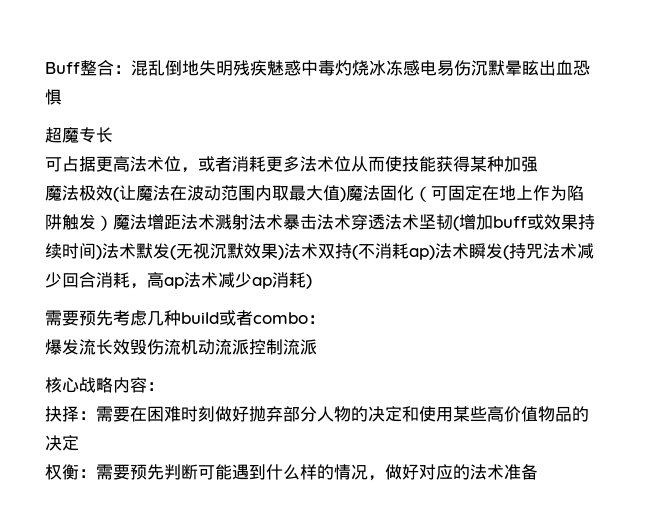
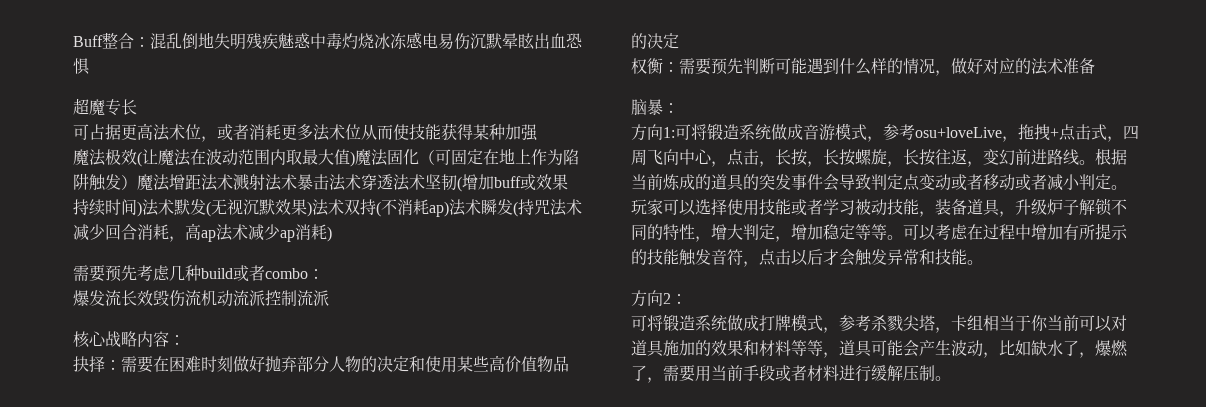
(538, 472) none -> [631,99,679,115] [631,123,1139,142] [631,148,1127,167] [631,174,1127,191] [631,198,1127,217] [631,223,1128,242] [631,249,983,267] [631,290,687,307] [631,314,1127,333] [631,340,1128,358] [631,365,951,383] // 脑暴： // 方向1:可将锻造系统做成音游模式，参考osu+loveLive，拖拽+点击式，四周飞向中心，点击，长按，长按螺旋，长按往返，变幻前进路线。根据当前炼成的道具的突发事件会导致判定点变动或者移动或者减小判定。玩家可以选择使用技能或者学习被动技能，装备道具，升级炉子解锁不同的特性，增大判定，增加稳定等等。可以考虑在过程中增加有所提示的技能触发音符，点击以后才会触发异常和技能。 // 方向2： // 可将锻造系统做成打牌模式，参考杀戮尖塔，卡组相当于你当前可以对道具施加的效果和材料等等，道具可能会产生波动，比如缺水了，爆燃了，需要用当前手段或者材料进行缓解压制。

